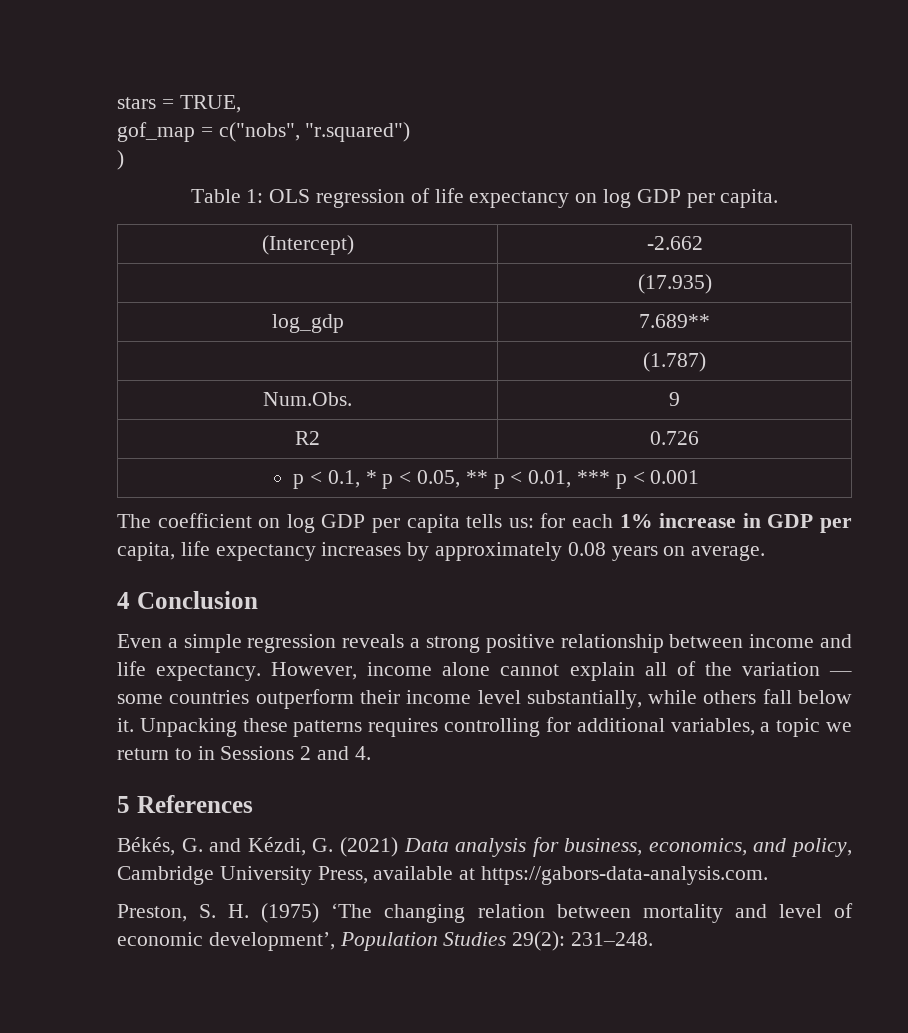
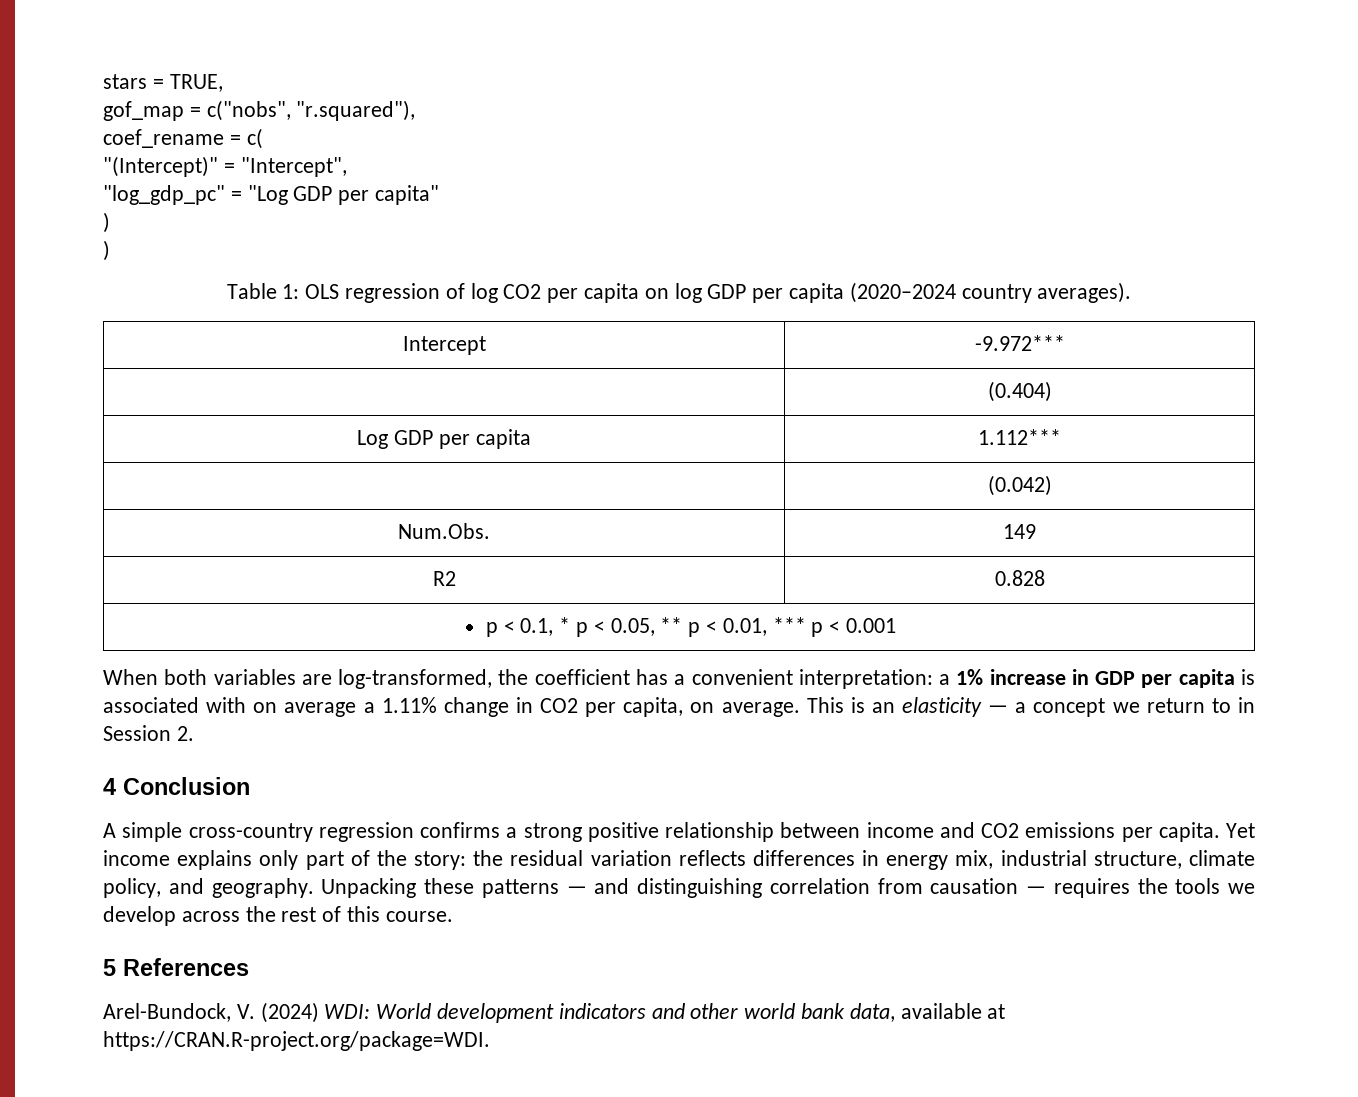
[305,122,411,142] "r.squared") -> [296,100,416,121] [103,128,263,149] [103,156,347,177] [103,185,440,205] [103,212,110,233] "r.squared"), // coef_rename = c( // "(Intercept)" = "Intercept", // "log_gdp_pc" = "Log GDP per capita" // )
[434,188,779,208] [261,235,354,255] [646,236,703,250] [637,274,712,294] [271,314,344,333] [639,314,710,328] [643,352,706,372] life expectancy on log GDP per capita. // (Intercept) | -2.662 // | (17.935) // log_gdp | 7.689** // | (1.787) -> [470,282,1132,303] [402,336,486,355] [974,335,1065,351] [987,381,1052,402] [357,429,531,449] [978,429,1061,445] [987,475,1052,496] log CO2 per capita on log GDP per capita (2020–2024 country averages). // Intercept | -9.972*** // | (0.404) // Log GDP per capita | 1.112*** // | (0.042)
[669,392,680,406] 9 -> [1003,524,1036,539] 149
[650,431,699,445] 0.726 -> [994,570,1045,586] 0.828
[117,513,614,533] The coefficient on log GDP per capita tells us: for each -> [103,669,951,689] When both variables are log-transformed, the coefficient has a convenient interpretation: a
[117,541,766,561] [117,591,258,609] [117,634,405,653] capita, life expectancy increases by approximately 0.08 years on average. // 4 Conclusion // Even a simple regression reveals -> [1178,669,1256,688] [103,697,1256,717] [103,725,194,741] [103,777,250,795] [103,822,500,842] capita is associated with on average a 1.11% change in CO2 per capita, on average. This is an elasticity — a concept we return to in Session 2. // 4 Conclusion // A simple cross-country regression confirms
[117,661,853,681] [117,689,852,709] [117,717,853,737] [117,746,371,760] [117,795,253,813] [117,837,852,857] [117,866,769,885] [117,903,853,923] [117,931,654,951] life expectancy. However, income alone cannot explain all of the variation — some countries outperform their income level substantially, while others fall below it. Unpacking these patterns requires controlling for additional variables, a topic we return to in Sessions 2 and 4. // 5 References // Békés, G. and Kézdi, G. (2021) Data analysis for business, economics, and policy, Cambridge University Press, available at https://gabors-data-analysis.com. // Preston, S. H. (1975) ‘The changing relation between mortality and level of economic development’, Population Studies 29(2): 231–248. -> [981,822,1255,842] [103,850,1255,870] [103,878,1255,898] [103,906,453,926] [103,958,249,976] [103,1002,1006,1023] [103,1031,490,1051] CO2 emissions per capita. Yet income explains only part of the story: the residual variation reflects differences in energy mix, industrial structure, climate policy, and geography. Unpacking these patterns — and distinguishing correlation from causation — requires the tools we develop across the rest of this course. // 5 References // Arel-Bundock, V. (2024) WDI: World development indicators and other world bank data, available at https://CRAN.R-project.org/package=WDI.

